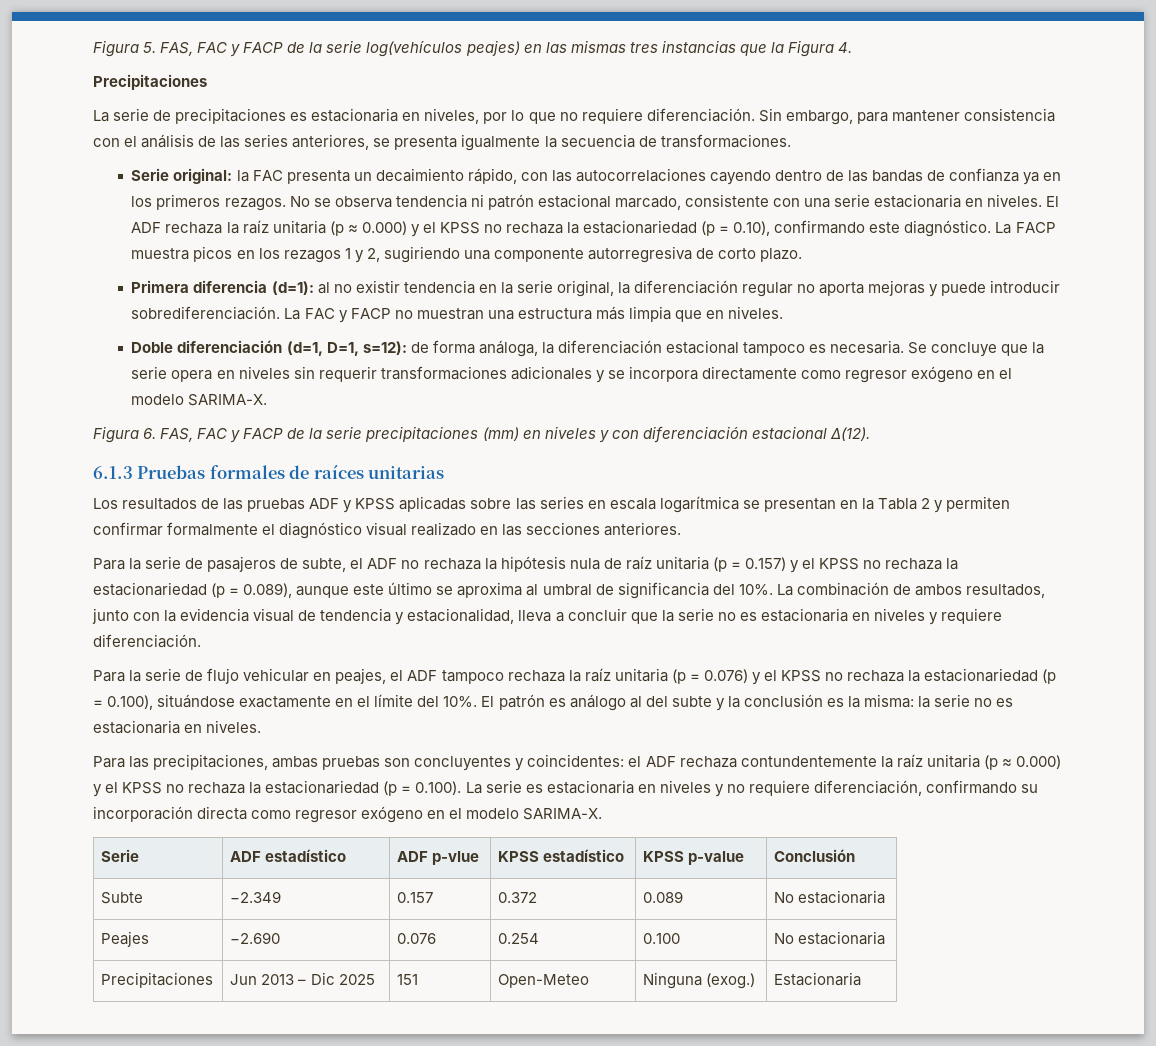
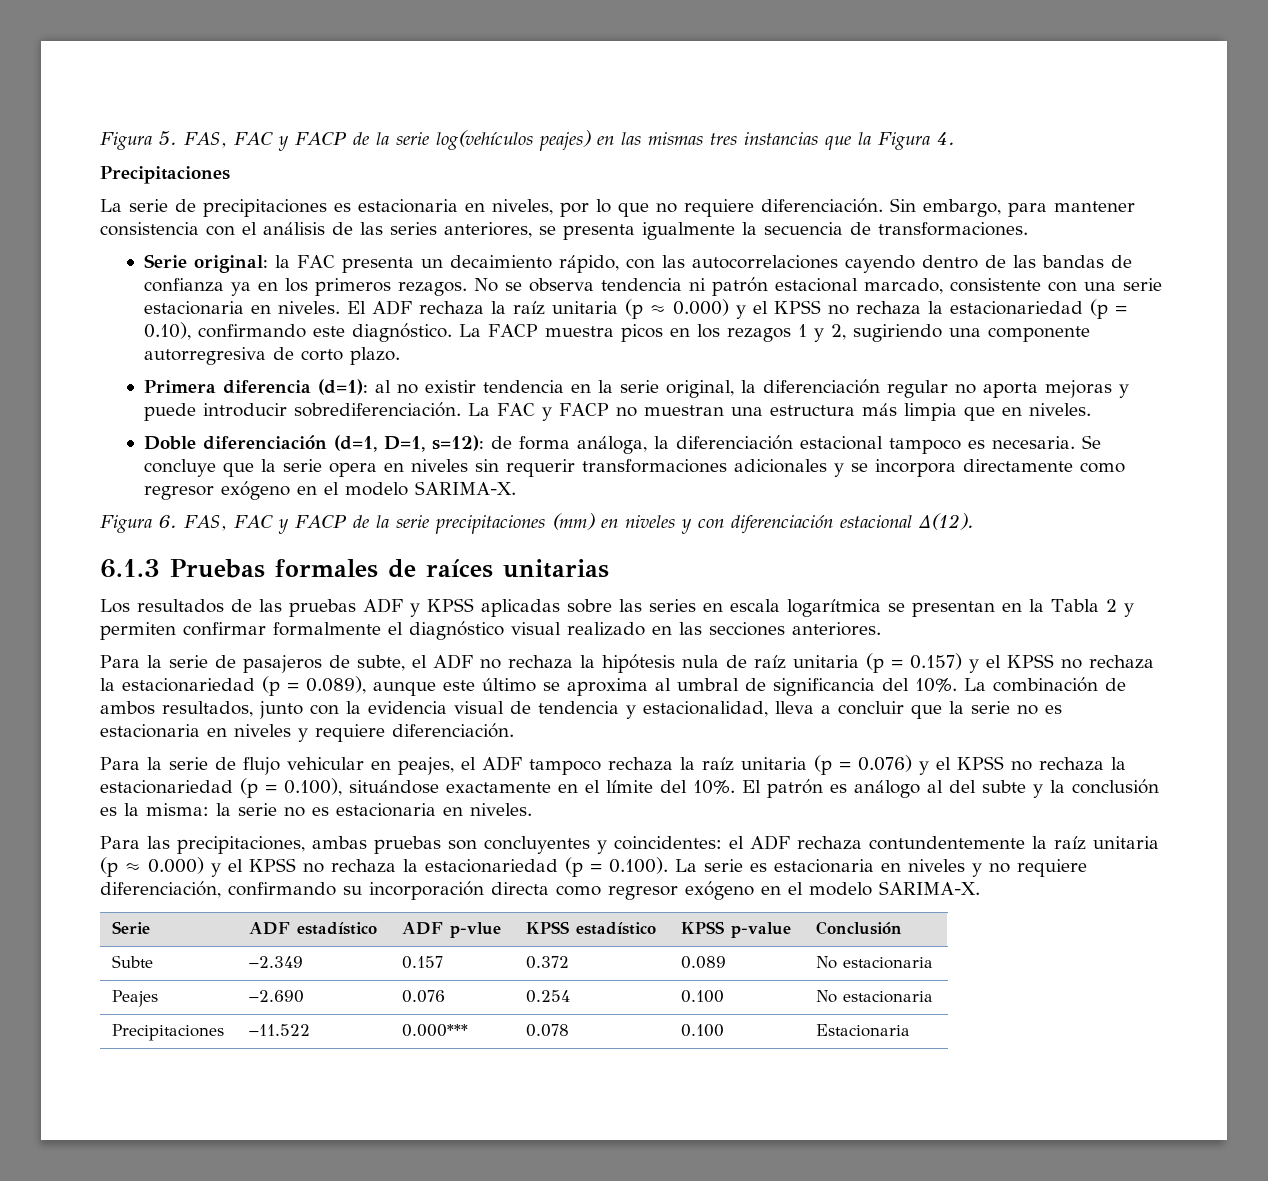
[230,972,375,985] [397,974,419,985] [498,974,590,988] [643,972,756,989] Jun 2013 – Dic 2025 | 151 | Open-Meteo | Ninguna (exog.) -> [249,1024,311,1036] [402,1024,469,1037] [526,1024,570,1037] [681,1024,725,1037] −11.522 | 0.000*** | 0.078 | 0.100

